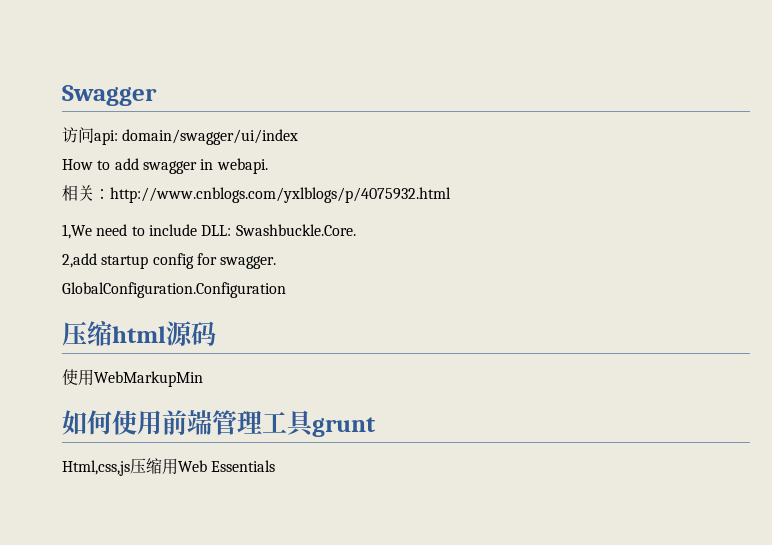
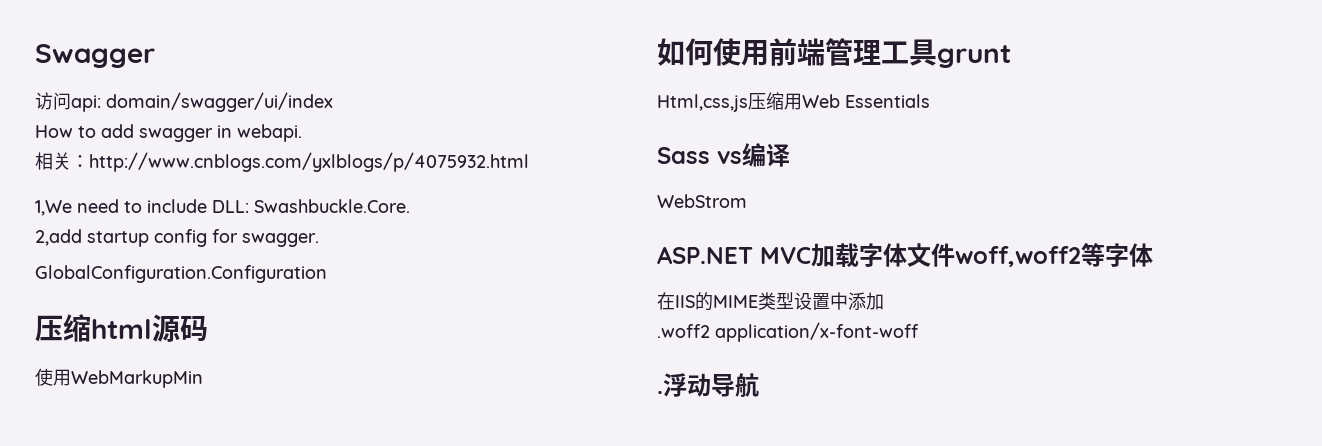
(276, 466) none -> [657,143,790,167] [657,194,747,208] [657,243,1153,268] [657,292,884,311] [657,322,919,342] [657,373,759,397] // Sass vs编译 // WebStrom // ASP.NET MVC加载字体文件woff,woff2等字体 // 在IIS的MIME类型设置中添加 // .woff2 application/x-font-woff // .浮动导航

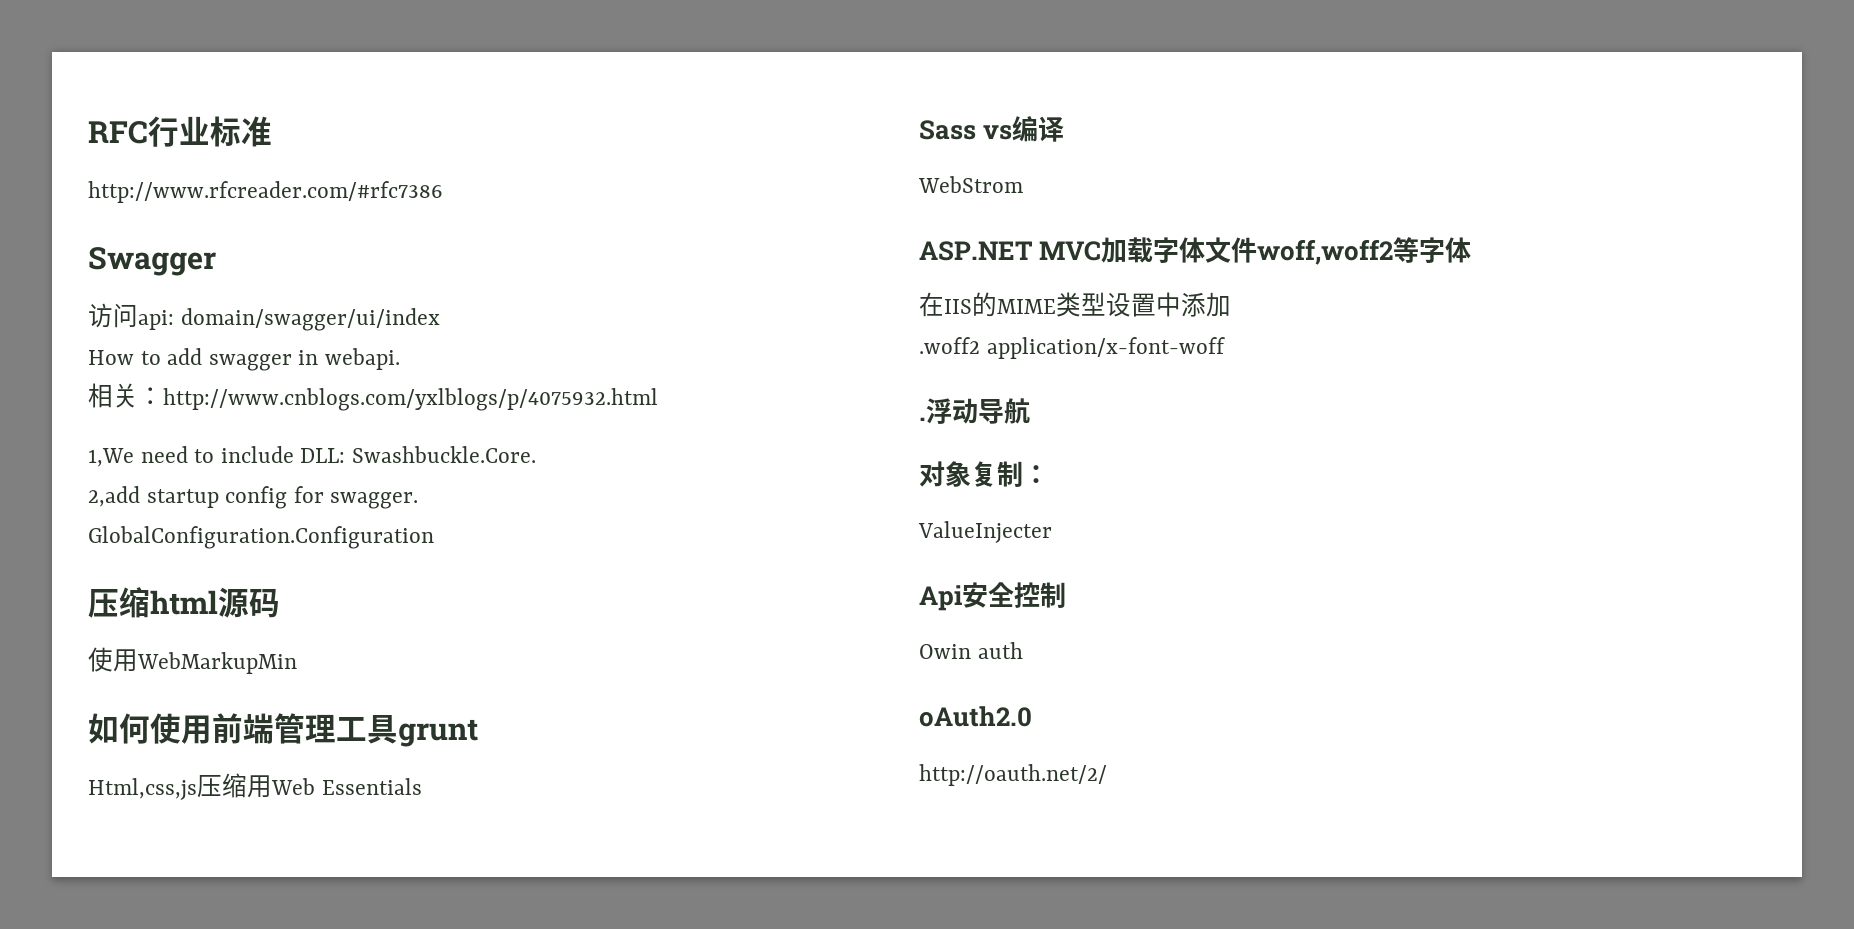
(35, 56) none -> [88,116,272,147] [88,181,443,203] RFC行业标准 // http://www.rfcreader.com/#rfc7386 //
(759, 385) none -> [919,461,1049,487] [918,521,1052,543] [919,582,1066,611] [919,642,1023,659] [919,706,1032,727] [919,764,1107,786] // 对象复制： // ValueInjecter // Api安全控制 // Owin auth // oAuth2.0 // http://oauth.net/2/

